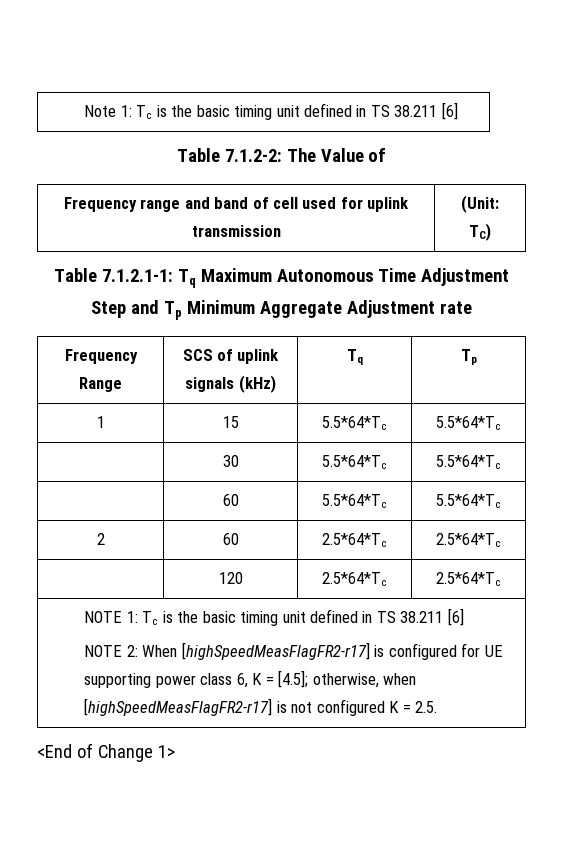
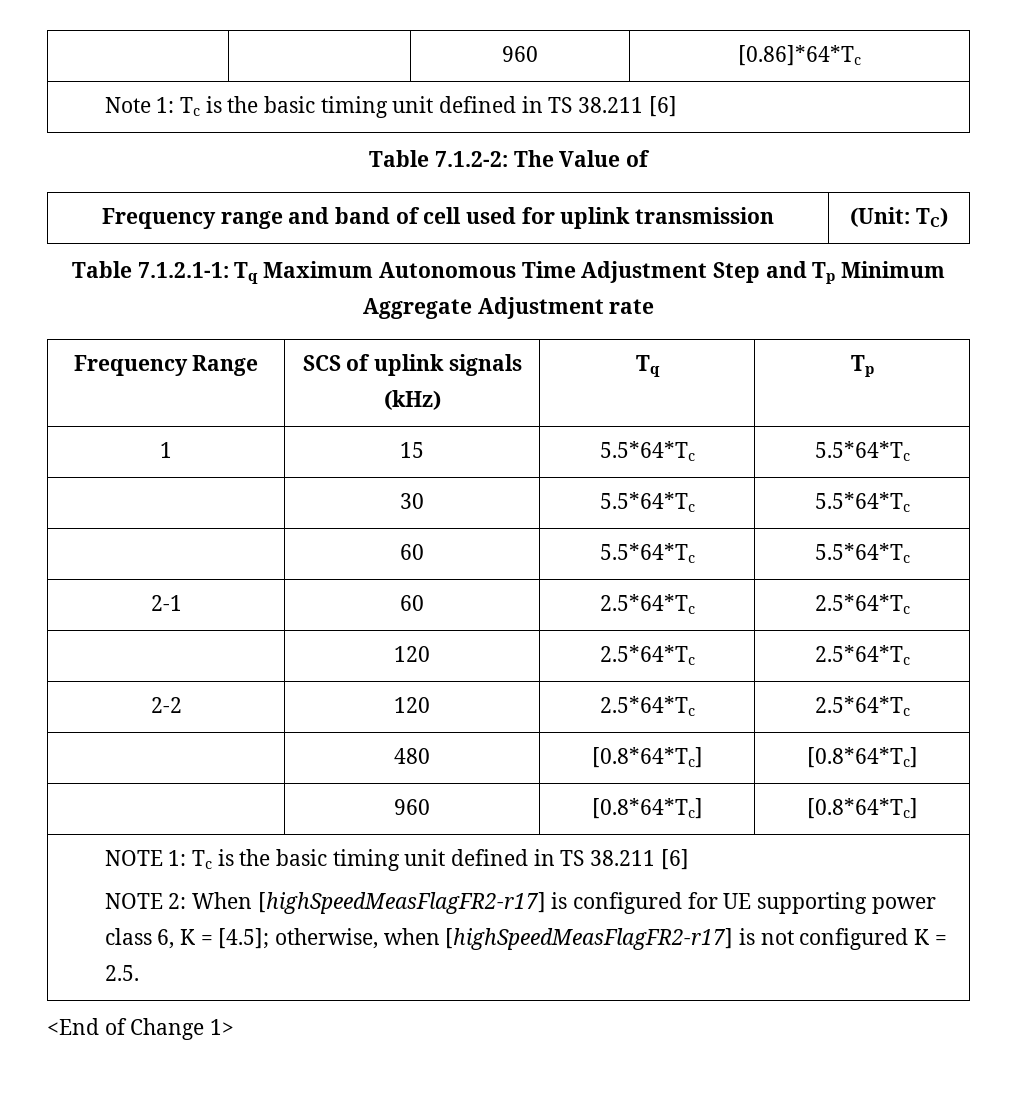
(84, 111) none -> [502,46,538,62] [738,45,862,66] | | 960 | [0.86]*64*Tc //
[96,533,105,545] 2 -> [150,595,182,611] 2-1
(501, 579) none -> [150,697,182,713] [394,697,430,713] [599,696,695,716] [814,696,910,716] [394,748,430,764] [591,747,703,768] [806,747,918,768] [394,799,430,815] [591,798,703,819] [806,798,918,819] // 2-2 | 120 | 2.5*64*Tc | 2.5*64*Tc // | 480 | [0.8*64*Tc] | [0.8*64*Tc] // | 960 | [0.8*64*Tc] | [0.8*64*Tc]

